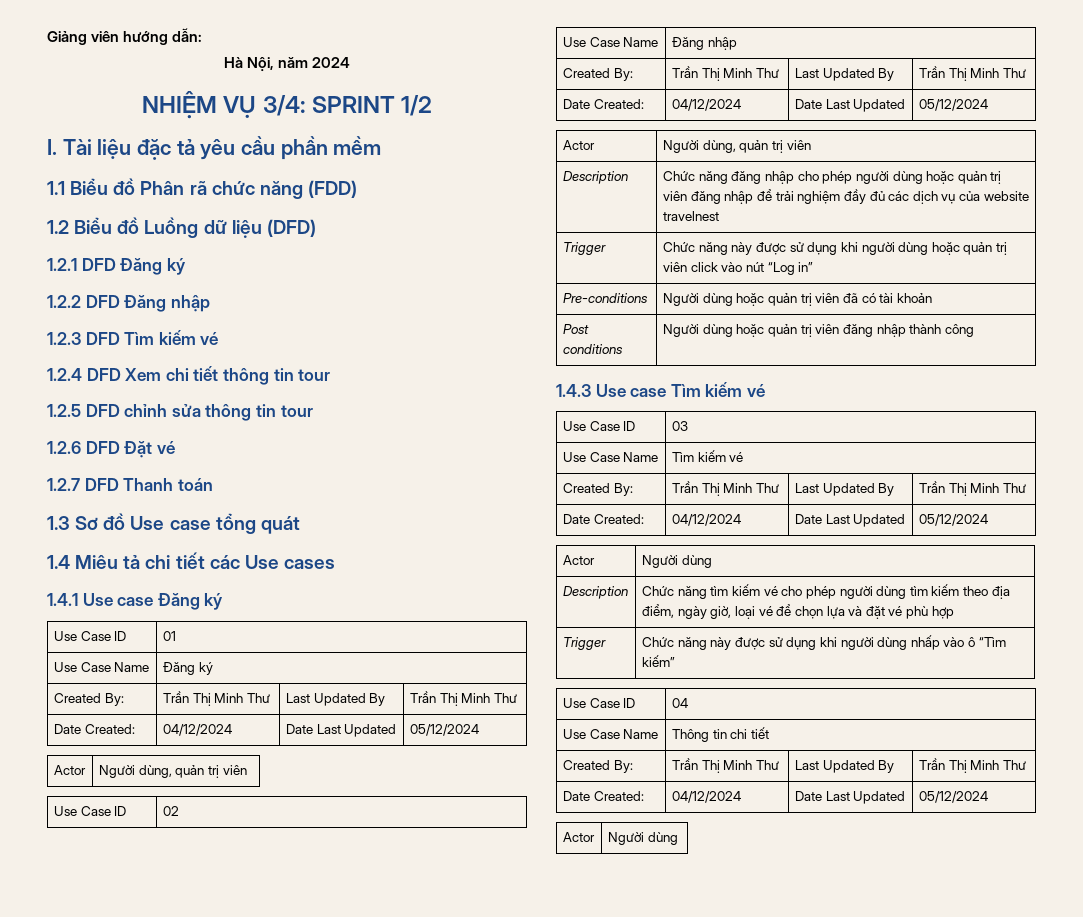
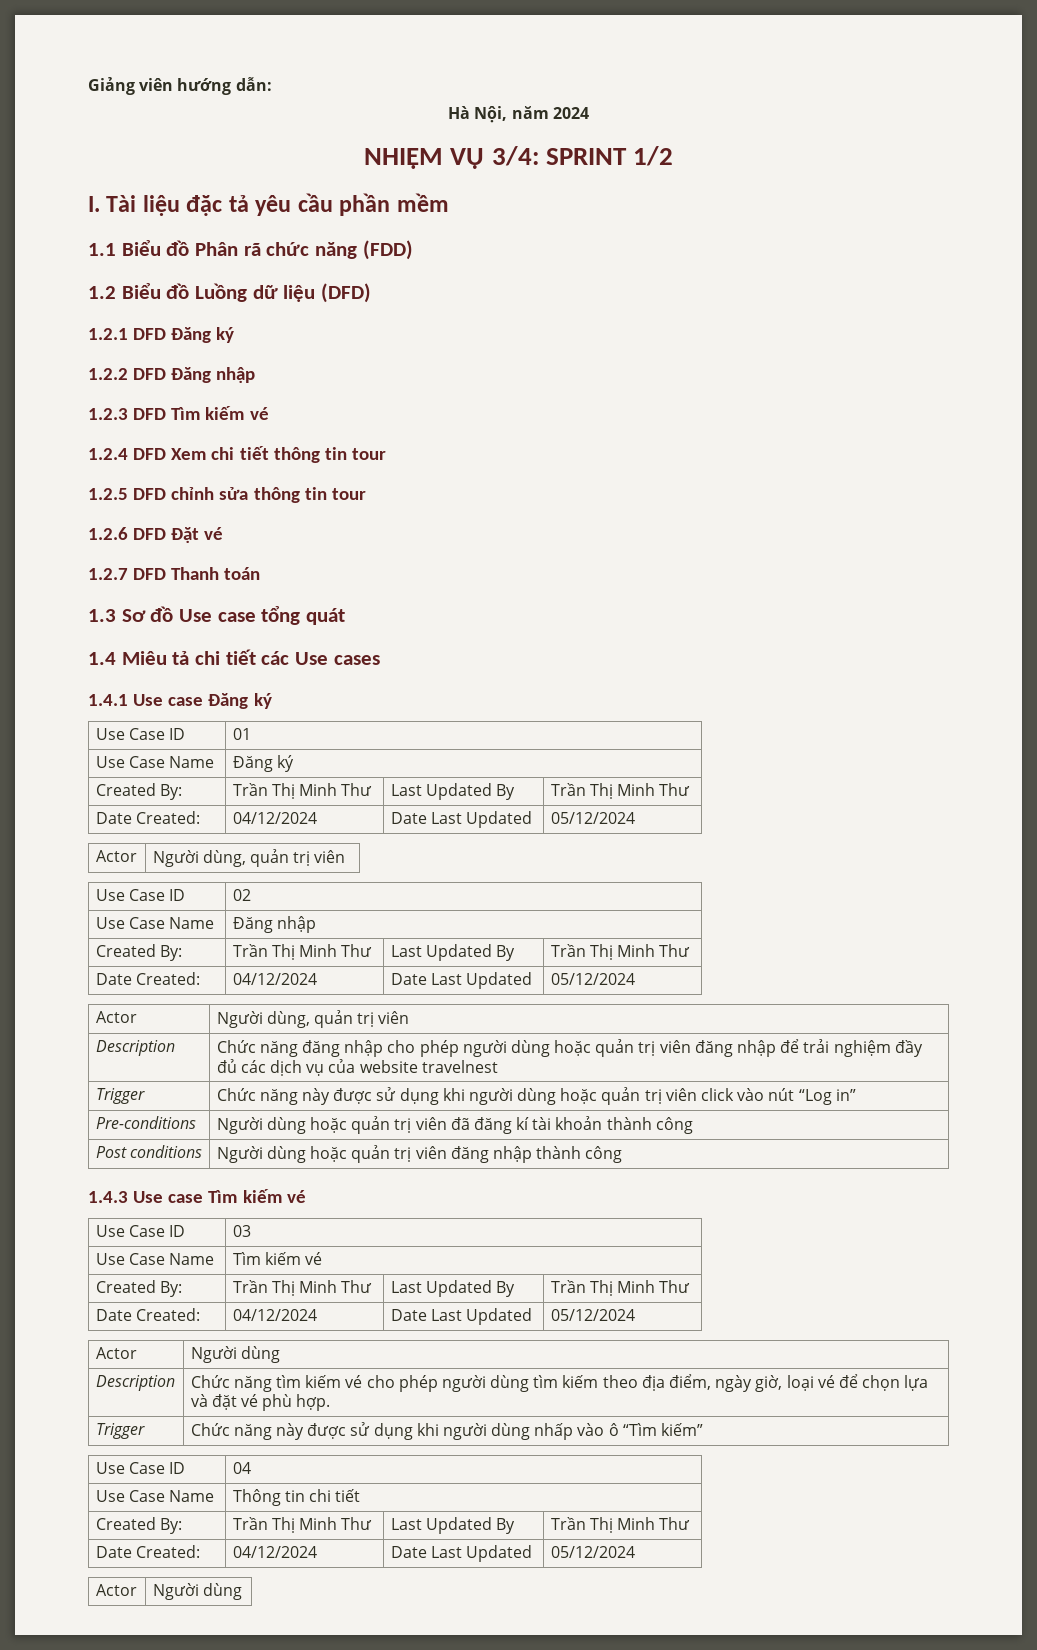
[861,293,876,303] có -> [473,1117,530,1134] đăng kí
(932, 298) none -> [606,1117,693,1134] thành công
[931,606,954,619] hợp -> [296,1394,331,1411] hợp.

